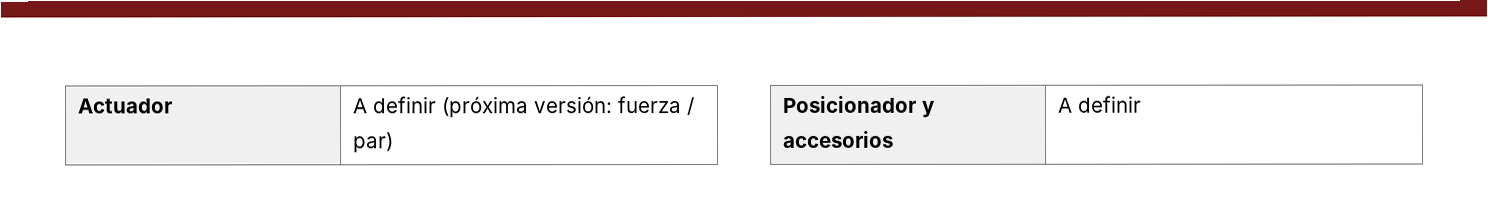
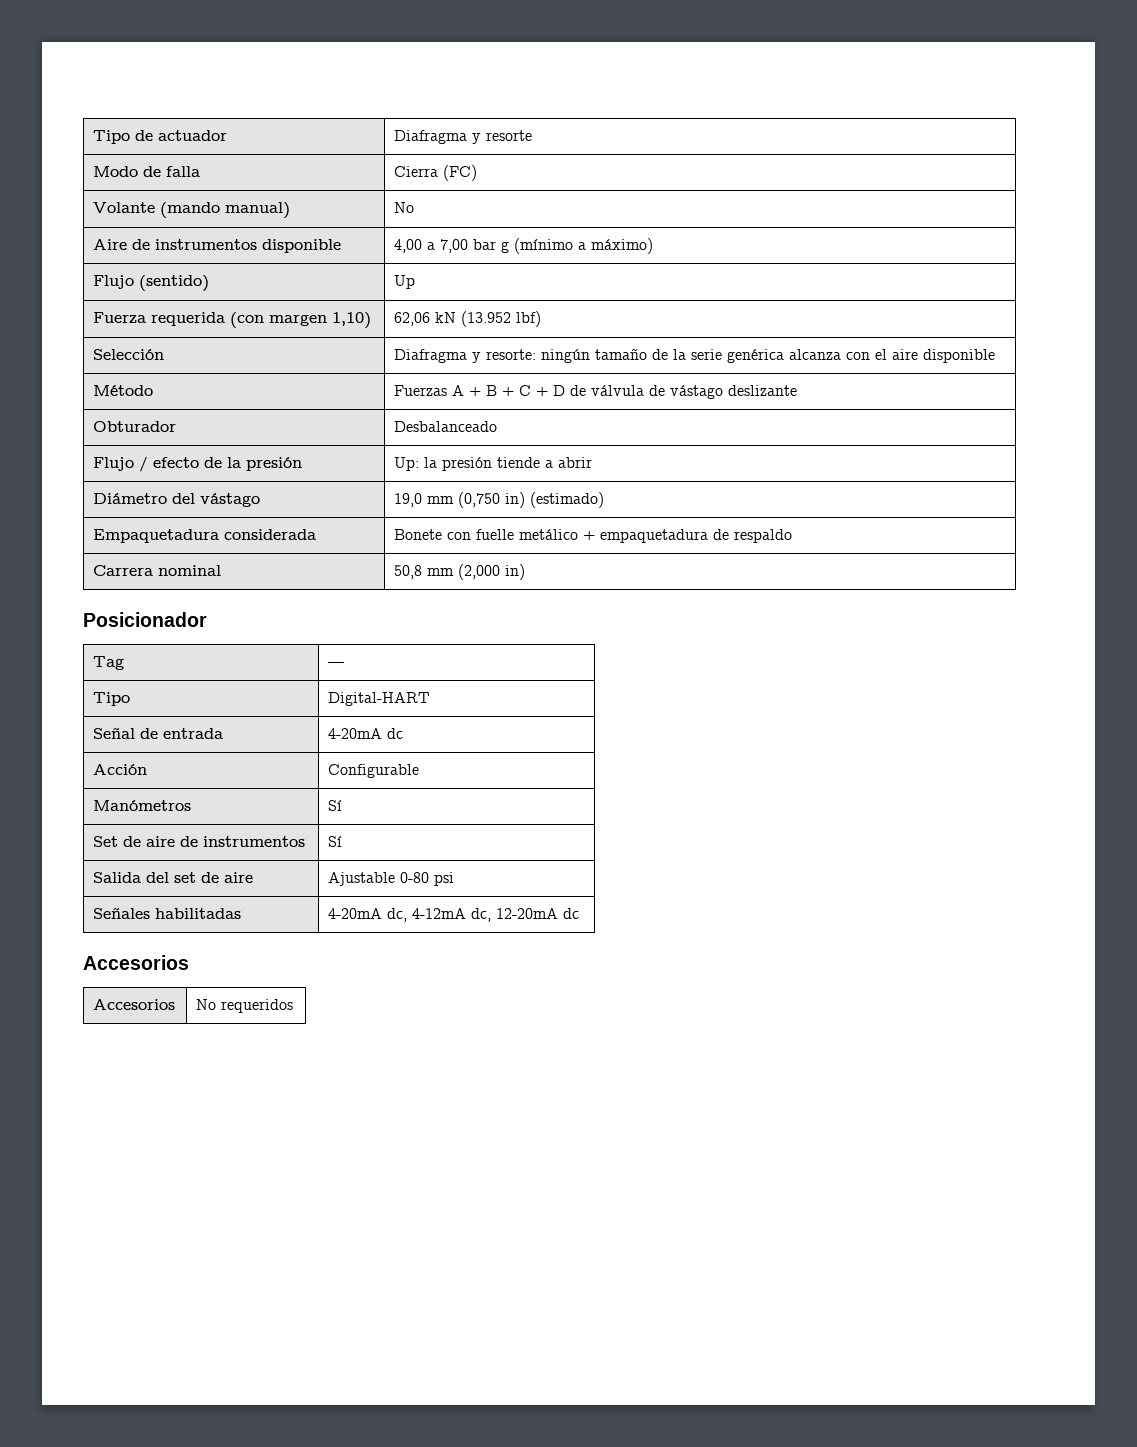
[76,98,173,114] [351,96,695,118] [352,132,394,153] [781,95,936,118] [782,130,894,148] [1056,95,1142,113] Actuador | A definir (próxima versión: fuerza / par) // Posicionador y accesorios | A definir -> [93,130,228,144] [394,130,533,144] [93,166,201,177] [394,165,478,181] [93,202,291,219] [394,202,415,213] [93,239,342,253] [394,238,654,254] [93,275,210,292] [394,275,416,289] [93,312,372,329] [394,311,542,327] [93,349,165,360] [394,348,996,363] [93,385,154,396] [394,385,798,399] [93,421,177,432] [394,421,498,432] [93,456,303,472] [394,457,593,471] [93,493,261,507] [394,492,605,508] [93,529,317,543] [394,529,793,543] [93,565,222,576] [394,564,526,580] [83,612,207,627] [93,656,125,670] [328,662,345,667] [93,692,131,706] [328,692,431,706] [93,727,224,739] [328,728,404,739] [93,764,148,775] [328,764,420,778] [93,800,192,811] [328,800,343,811] [93,836,306,847] [328,836,343,847] [93,872,254,883] [328,872,455,886] [93,907,242,919] [328,908,580,922] [83,955,189,970] [93,999,176,1010] [196,999,294,1013] Tipo de actuador | Diafragma y resorte // Modo de falla | Cierra (FC) // Volante (mando manual) | No // Aire de instrumentos disponible | 4,00 a 7,00 bar g (mínimo a máximo) // Flujo (sentido) | Up // Fuerza requerida (con margen 1,10) | 62,06 kN (13.952 lbf) // Selección | Diafragma y resorte: ningún tamaño de la serie genérica alcanza con el aire disponible // Método | Fuerzas A + B + C + D de válvula de vástago deslizante // Obturador | Desbalanceado // Flujo / efecto de la presión | Up: la presión tiende a abrir // Diámetro del vástago | 19,0 mm (0,750 in) (estimado) // Empaquetadura considerada | Bonete con fuelle metálico + empaquetadura de respaldo // Carrera nominal | 50,8 mm (2,000 in) // Posicionador // Tag | — // Tipo | Digital-HART // Señal de entrada | 4-20mA dc // Acción | Configurable // Manómetros | Sí // Set de aire de instrumentos | Sí // Salida del set de aire | Ajustable 0-80 psi // Señales habilitadas | 4-20mA dc, 4-12mA dc, 12-20mA dc // Accesorios // Accesorios | No requeridos

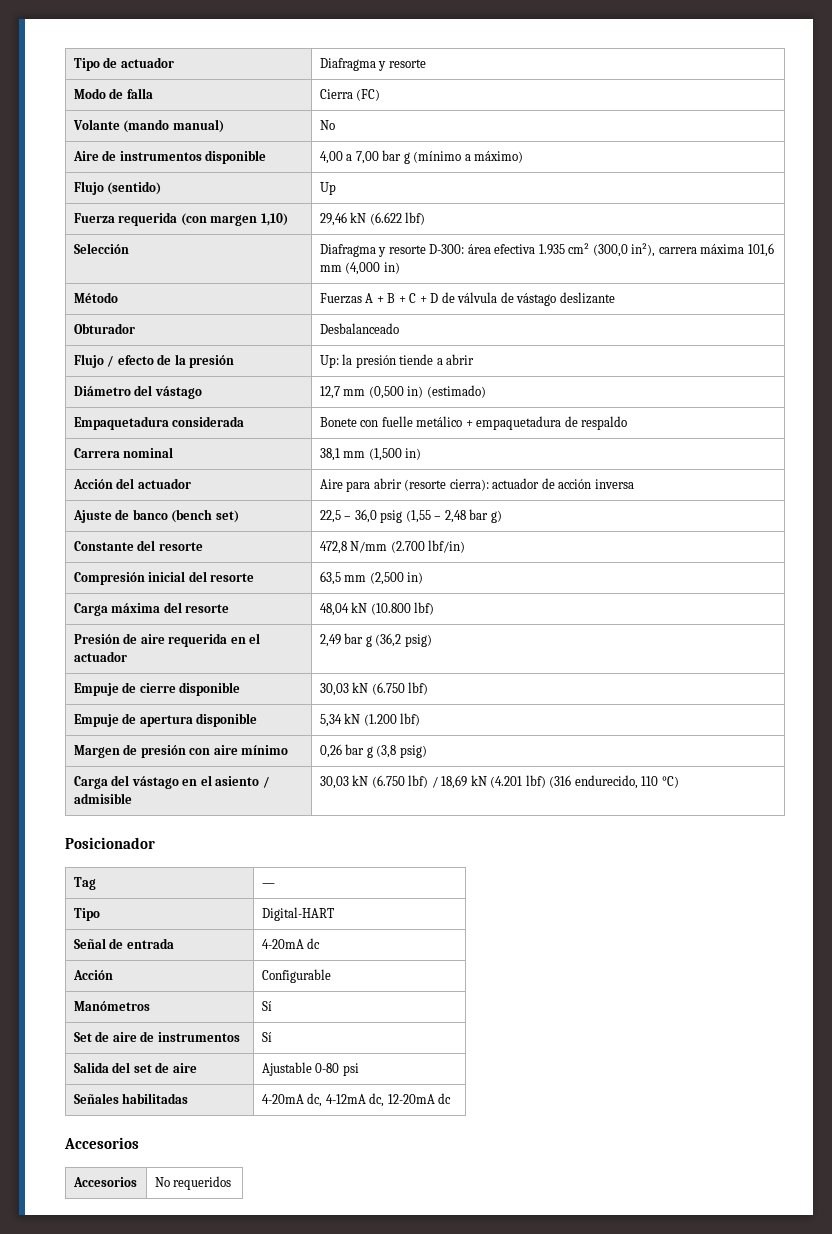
[394,311,512,327] 62,06 kN (13.952 -> [319,212,402,226] 29,46 kN (6.622
[486,348,996,363] resorte: ningún tamaño de la serie genérica alcanza con el aire disponible -> [388,243,774,257] [319,262,400,275] resorte D-300: área efectiva 1.935 cm² (300,0 in²), carrera máxima 101,6 mm (4,000 in)
[394,492,501,508] 19,0 mm (0,750 -> [319,386,404,399] 12,7 mm (0,500
[394,564,526,580] 50,8 mm (2,000 in) -> [319,448,422,461] [72,478,191,489] [319,478,634,492] [72,509,239,523] [319,509,502,523] [73,540,203,551] [319,540,466,554] [73,571,255,585] [319,571,424,585] [73,602,230,616] [319,602,435,616] [73,633,261,647] [73,651,127,662] [319,633,432,647] [73,682,241,696] [319,682,429,696] [73,713,258,727] [319,713,421,727] [73,744,289,758] [319,744,427,758] [73,775,270,789] [73,793,132,804] [319,775,679,789] 38,1 mm (1,500 in) // Acción del actuador | Aire para abrir (resorte cierra): actuador de acción inversa // Ajuste de banco (bench set) | 22,5 – 36,0 psig (1,55 – 2,48 bar g) // Constante del resorte | 472,8 N/mm (2.700 lbf/in) // Compresión inicial del resorte | 63,5 mm (2,500 in) // Carga máxima del resorte | 48,04 kN (10.800 lbf) // Presión de aire requerida en el actuador | 2,49 bar g (36,2 psig) // Empuje de cierre disponible | 30,03 kN (6.750 lbf) // Empuje de apertura disponible | 5,34 kN (1.200 lbf) // Margen de presión con aire mínimo | 0,26 bar g (3,8 psig) // Carga del vástago en el asiento / admisible | 30,03 kN (6.750 lbf) / 18,69 kN (4.201 lbf) (316 endurecido, 110 °C)

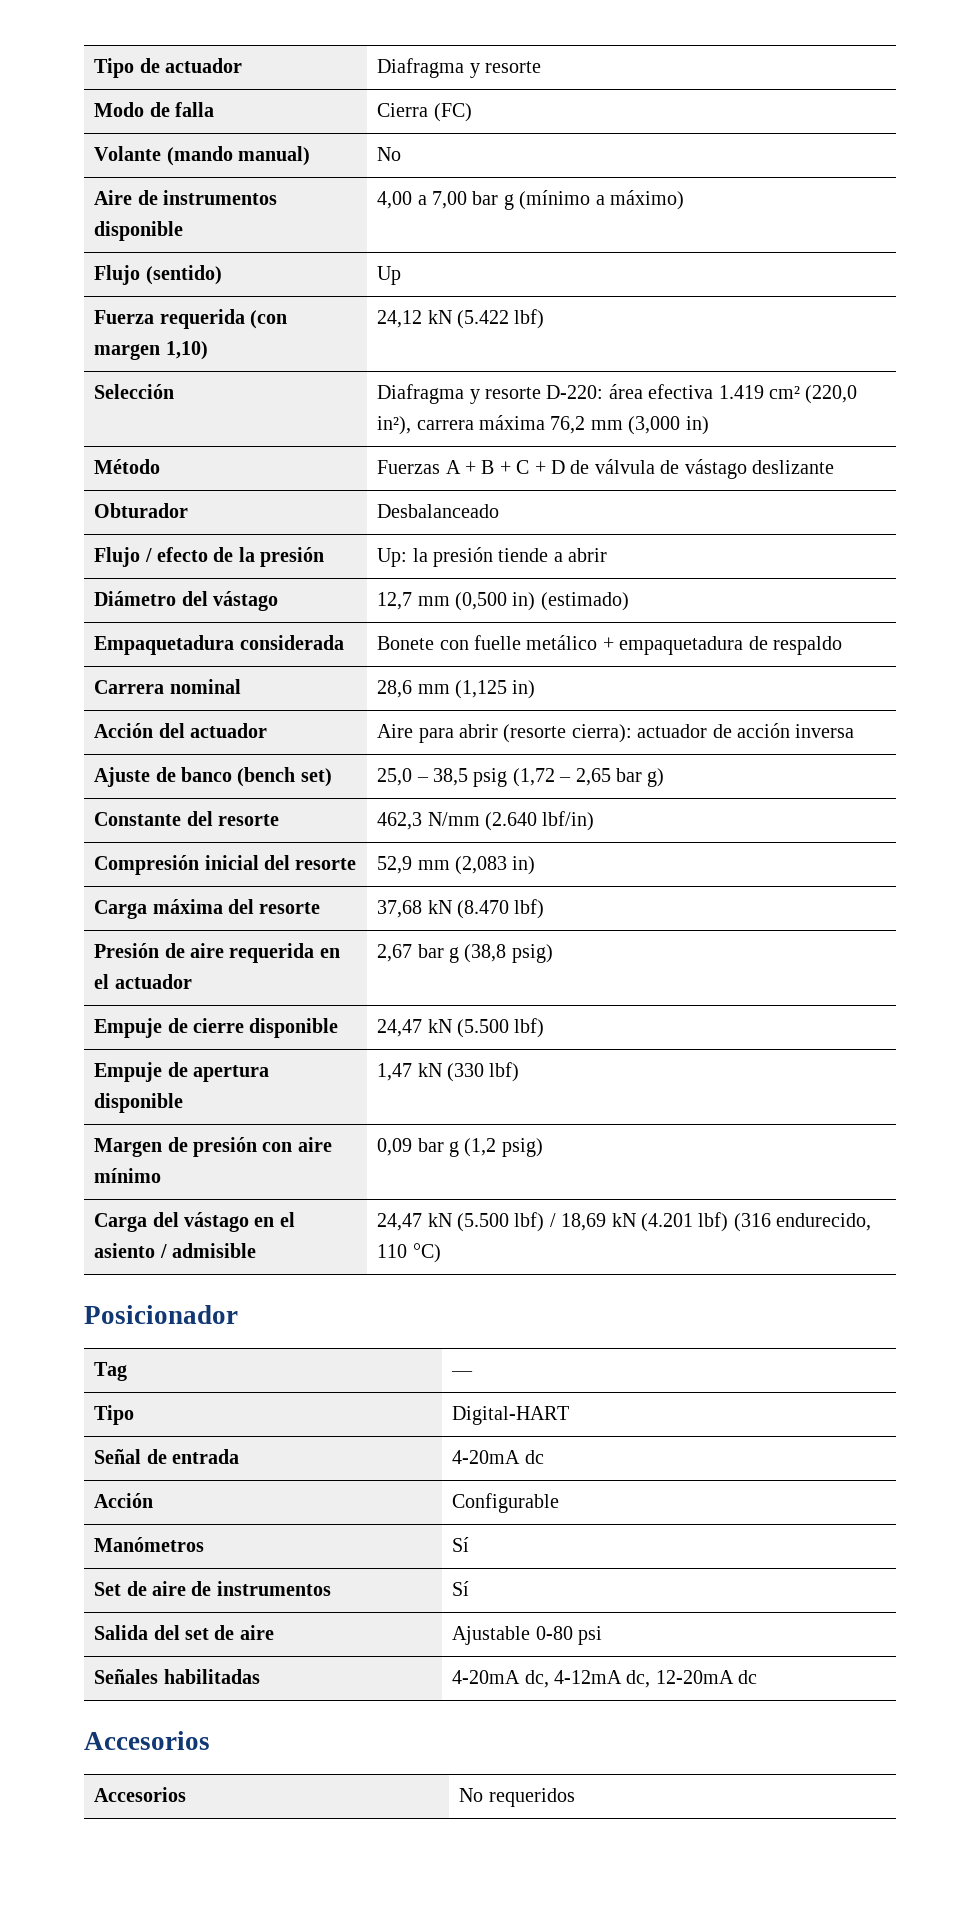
[319,212,402,226] 29,46 kN (6.622 -> [377,310,509,329] 24,12 kN (5.422
[429,244,465,254] D-300: -> [546,385,604,399] D-220:
[538,243,774,257] [319,262,381,275] 1.935 cm² (300,0 in²), carrera máxima 101,6 mm (4,000 -> [718,385,858,404] [377,415,681,435] 1.419 cm² (220,0 in²), carrera máxima 76,2 mm (3,000
[319,448,402,461] 38,1 mm (1,500 -> [377,680,507,699] 28,6 mm (1,125
[319,509,466,523] 22,5 – 36,0 psig (1,55 – 2,48 -> [377,768,611,787] 25,0 – 38,5 psig (1,72 – 2,65
[319,541,425,554] 472,8 N/mm (2.700 -> [377,812,537,831] 462,3 N/mm (2.640
[319,571,404,585] 63,5 mm (2,500 -> [377,856,507,875] 52,9 mm (2,083
[319,602,411,616] 48,04 kN (10.800 -> [377,900,509,919] 37,68 kN (8.470
[319,633,402,647] 2,49 bar g (36,2 -> [377,944,507,963] 2,67 bar g (38,8
[319,682,405,696] 30,03 kN (6.750 -> [377,1019,509,1038] 24,47 kN (5.500
[319,713,397,727] 5,34 kN (1.200 -> [377,1063,484,1082] 1,47 kN (330
[319,744,397,758] 0,26 bar g (3,8 -> [377,1138,497,1157] 0,09 bar g (1,2
[319,775,405,789] 30,03 kN (6.750 -> [377,1213,509,1232] 24,47 kN (5.500

